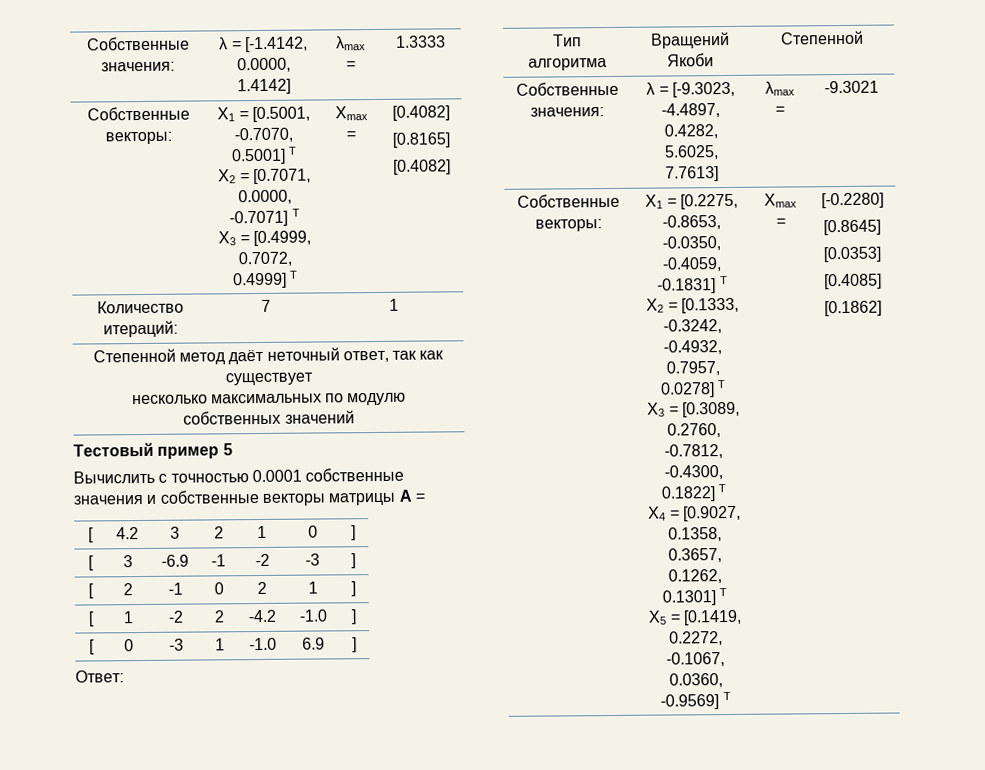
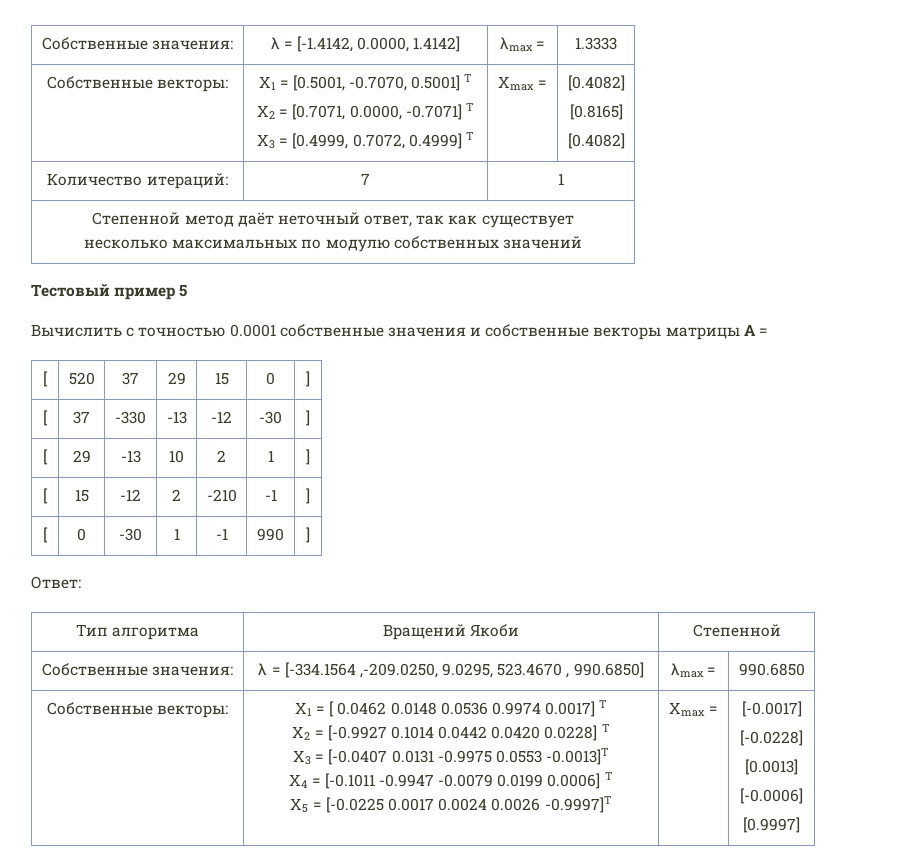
[116,527,139,540] [170,526,180,539] [213,526,224,539] [257,525,267,539] 4.2 | 3 | 2 | 1 -> [68,372,95,385] [122,372,139,385] [167,372,186,385] [214,372,229,385] 520 | 37 | 29 | 15
[122,555,133,568] [161,554,189,567] [211,554,226,567] [254,553,270,567] [305,553,320,566] [350,553,356,569] [87,583,94,599] [122,583,133,596] [167,582,183,595] [213,582,224,595] 3 | -6.9 | -1 | -2 | -3 | ] // [ | 2 | -1 | 0 -> [73,411,90,424] [115,411,146,424] [166,411,187,424] [211,411,232,423] [259,411,282,424] [306,410,310,426] [43,449,48,465] [72,450,91,463] [120,450,141,463] [169,450,184,463] 37 | -330 | -13 | -12 | -30 | ] // [ | 29 | -13 | 10
[122,611,134,624] [167,610,184,623] [213,610,225,623] [248,609,277,623] [298,609,328,622] 1 | -2 | 2 | -4.2 | -1.0 -> [74,489,89,502] [120,489,141,501] [172,489,181,501] [206,489,237,502] [264,489,277,501] 15 | -12 | 2 | -210 | -1
[168,638,184,651] [214,638,225,651] [249,637,277,651] [302,637,325,650] -3 | 1 | -1.0 | 6.9 -> [119,528,142,541] [173,528,180,540] [215,528,228,540] [257,528,284,541] -30 | 1 | -1 | 990
[671,81,735,98] [661,103,720,118] [663,124,718,139] [663,145,719,160] [664,166,719,182] [764,81,795,96] [774,106,785,115] [823,80,879,94] [516,193,620,208] [534,219,602,232] [645,193,738,210] [662,215,721,230] [662,236,721,251] [662,257,722,272] [657,275,728,294] [646,297,739,314] [663,319,722,334] [663,340,722,355] [665,361,720,376] [659,380,727,398] [647,401,740,418] [666,423,721,438] [664,444,723,459] [664,465,723,480] [660,483,727,502] [648,505,741,522] [667,527,722,542] [667,548,722,563] [667,569,722,584] [661,587,728,606] [648,609,742,626] [668,631,723,646] [666,652,725,667] [668,673,723,688] [660,691,731,710] [764,193,797,208] [775,218,786,227] [820,192,884,209] [823,219,881,236] [823,246,881,263] [824,273,882,290] [824,300,882,317] [-9.3023, -4.4897, 0.4282, 5.6025, 7.7613] | λmax = | -9.3021 // Собственные векторы: | X1 = [0.2275, -0.8653, -0.0350, -0.4059, -0.1831] T // X2 = [0.1333, -0.3242, -0.4932, 0.7957, 0.0278] T // X3 = [0.3089, 0.2760, -0.7812, -0.4300, 0.1822] T // X4 = [0.9027, 0.1358, 0.3657, 0.1262, 0.1301] T // X5 = [0.1419, 0.2272, -0.1067, 0.0360, -0.9569] T | Xmax = | [-0.2280] // [0.8645] // [0.0353] // [0.4085] // [0.1862] -> [284,662,644,678] [670,663,717,678] [738,663,805,676] [46,702,229,718] [294,700,608,717] [292,724,610,741] [292,748,610,765] [289,772,613,789] [290,796,612,813] [669,702,718,717] [741,701,802,717] [740,730,803,746] [745,759,798,775] [740,788,803,804] [743,817,800,833] [-334.1564 ,-209.0250, 9.0295, 523.4670 , 990.6850] | λmax = | 990.6850 // Собственные векторы: | X1 = [ 0.0462 0.0148 0.0536 0.9974 0.0017] T // X2 = [-0.9927 0.1014 0.0442 0.0420 0.0228] T // X3 = [-0.0407 0.0131 -0.9975 0.0553 -0.0013]T // X4 = [-0.1011 -0.9947 -0.0079 0.0199 0.0006] T // X5 = [-0.0225 0.0017 0.0024 0.0026 -0.9997]T | Xmax = | [-0.0017] // [-0.0228] // [0.0013] // [-0.0006] // [0.9997]

